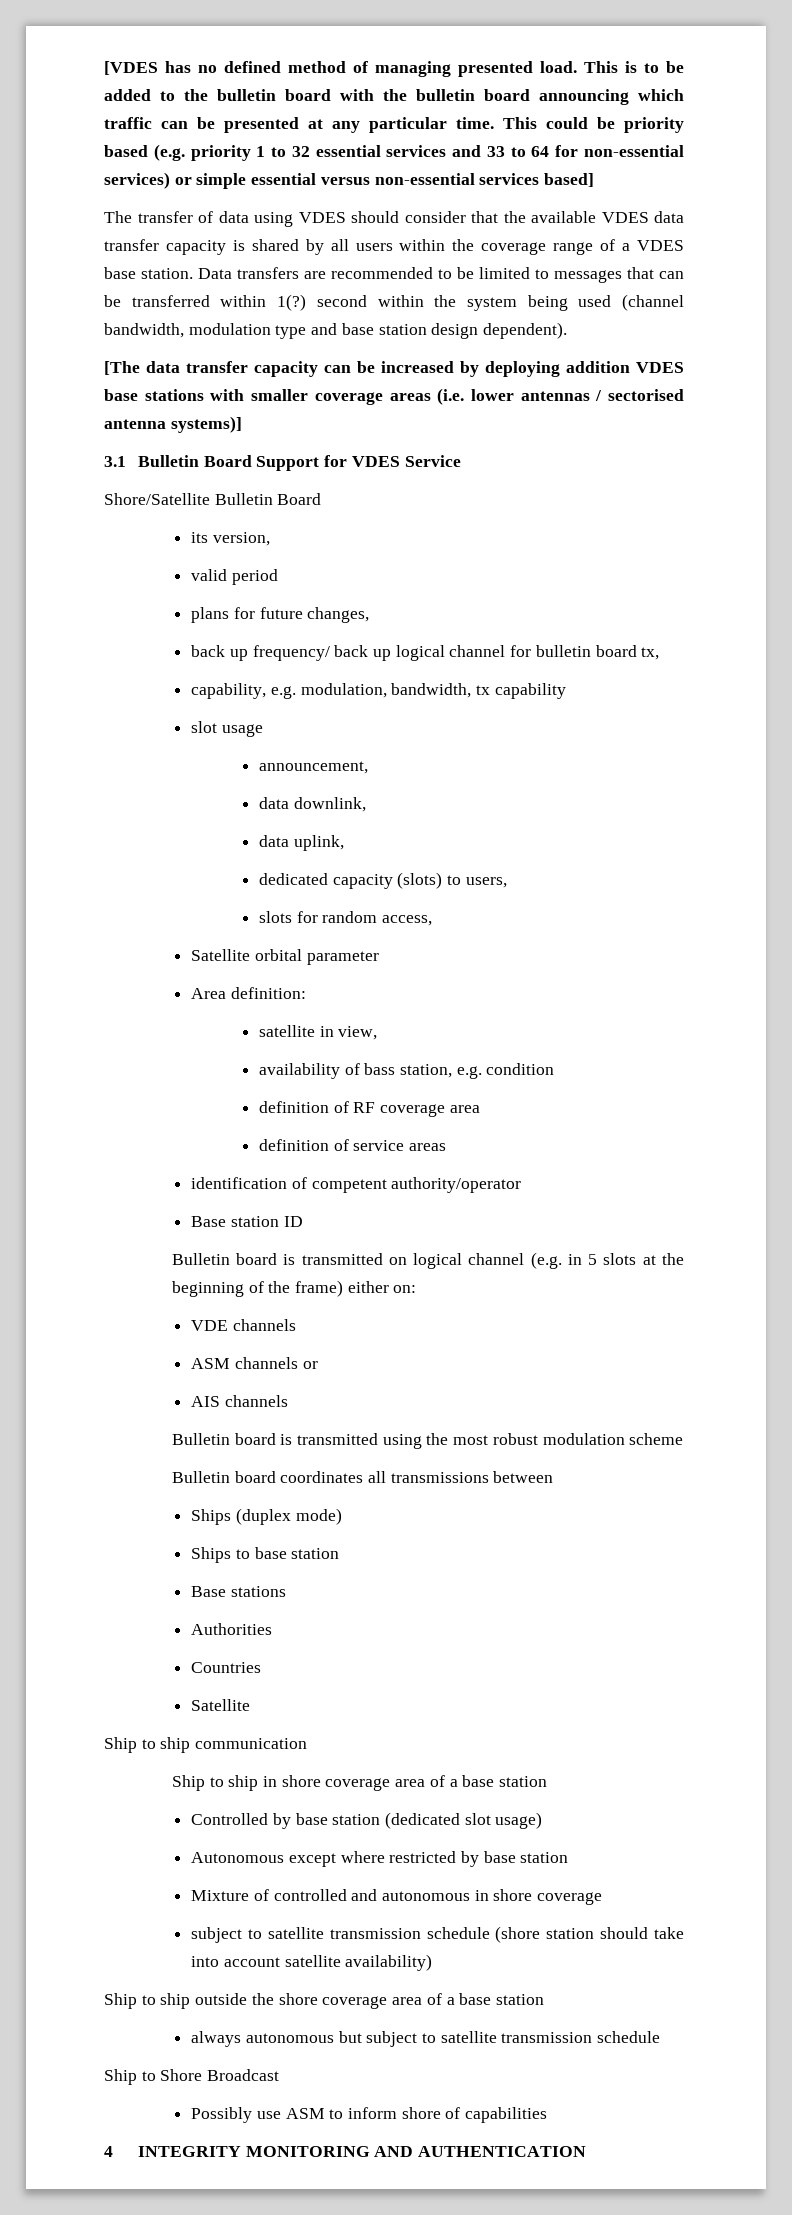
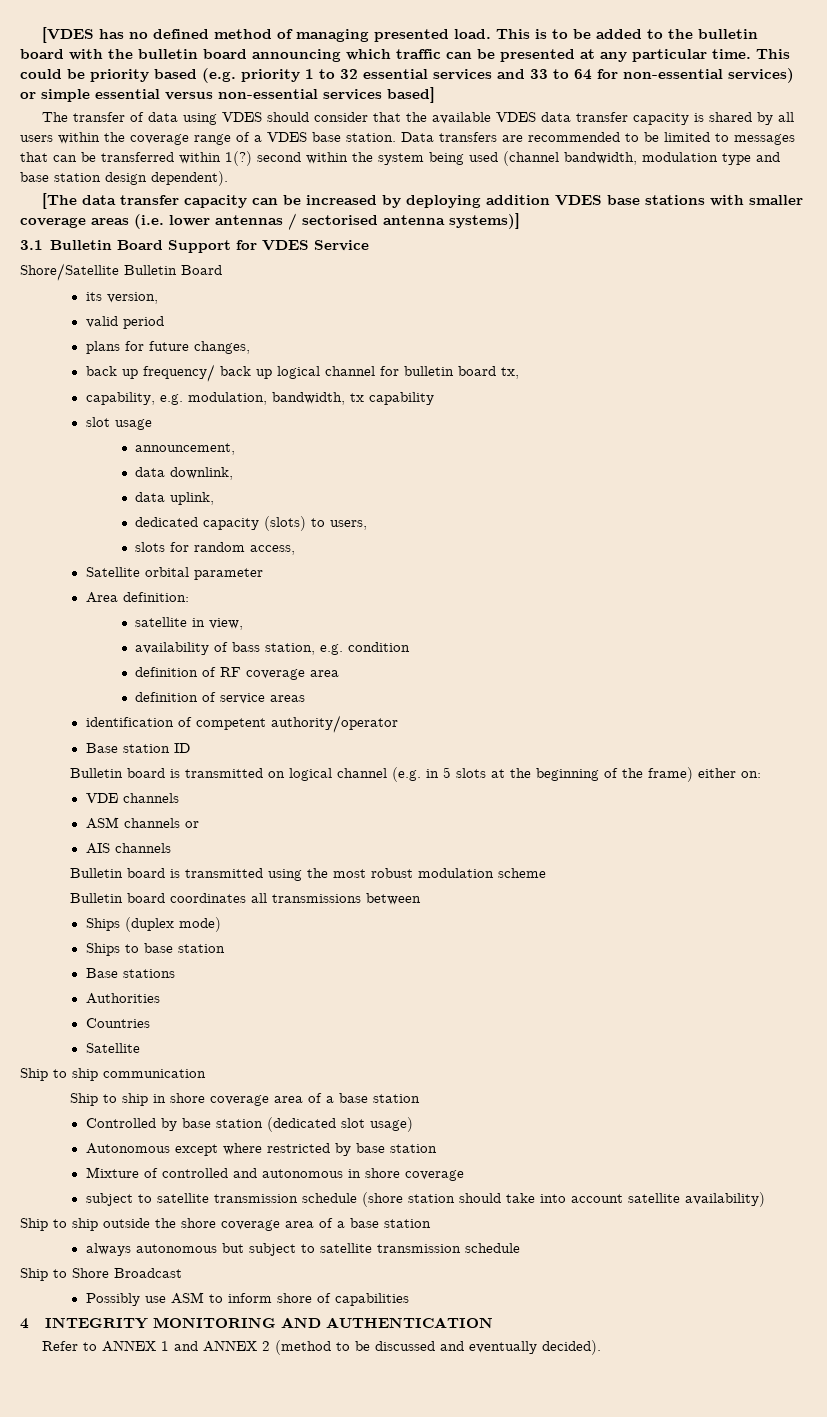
(587, 2151) none -> [42,1340,602,1355] // Refer to ANNEX 1 and ANNEX 2 (method to be discussed and eventually decided).

